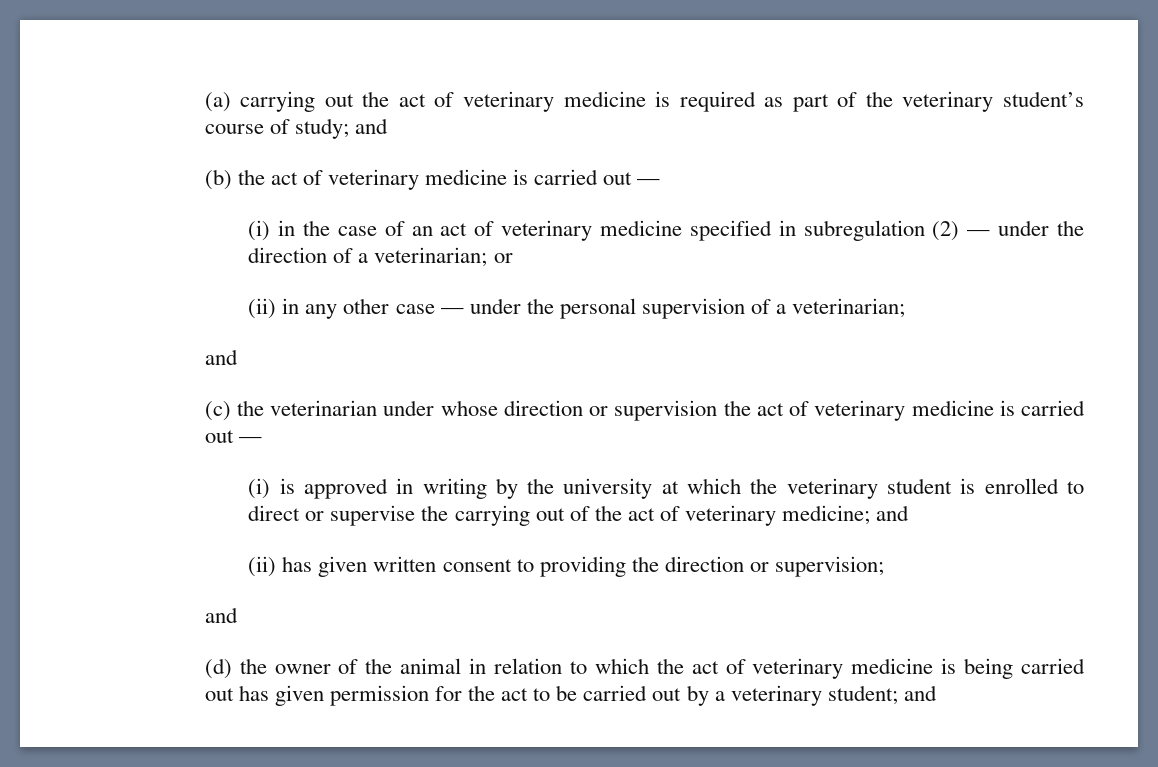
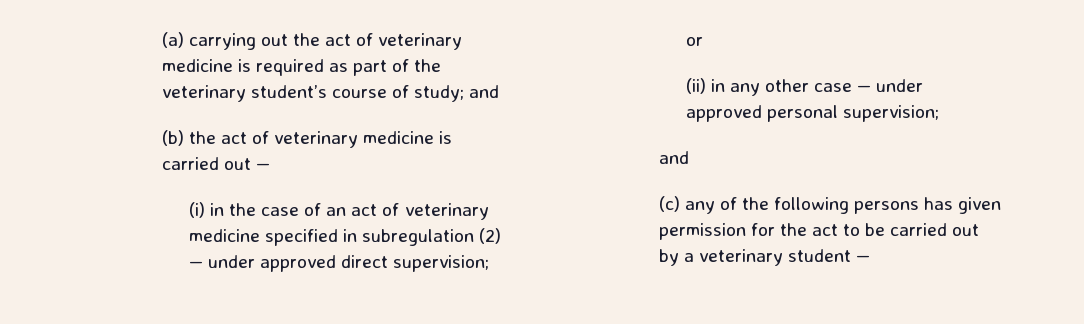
[1056,220,1084,236] [248,247,488,267] the direction of a veterinarian; -> [259,255,490,272] approved direct supervision;
[526,298,906,319] [204,349,238,365] [204,400,1086,421] [204,430,262,443] [248,478,1085,499] [248,505,910,526] [248,556,885,577] [204,607,238,623] [204,658,1086,679] [204,688,234,701] the personal supervision of a veterinarian; // and // (c) the veterinarian under whose direction or supervision the act of veterinary medicine is carried out — // (i) is approved in writing by the university at which the veterinary student is enrolled to direct or supervise the carrying out of the act of veterinary medicine; and // (ii) has given written consent to providing the direction or supervision; // and // (d) the owner of the animal in relation to which the act of veterinary medicine is being carried out -> [685,105,939,122] [658,151,689,164] [658,196,920,214] approved personal supervision; // and // (c) any of the following persons
[827,685,937,705] student; and -> [787,249,871,262] student —

